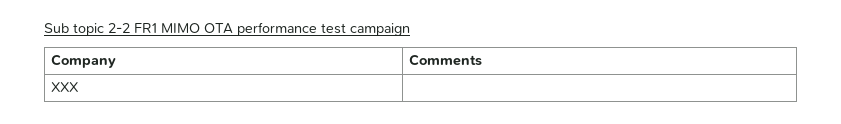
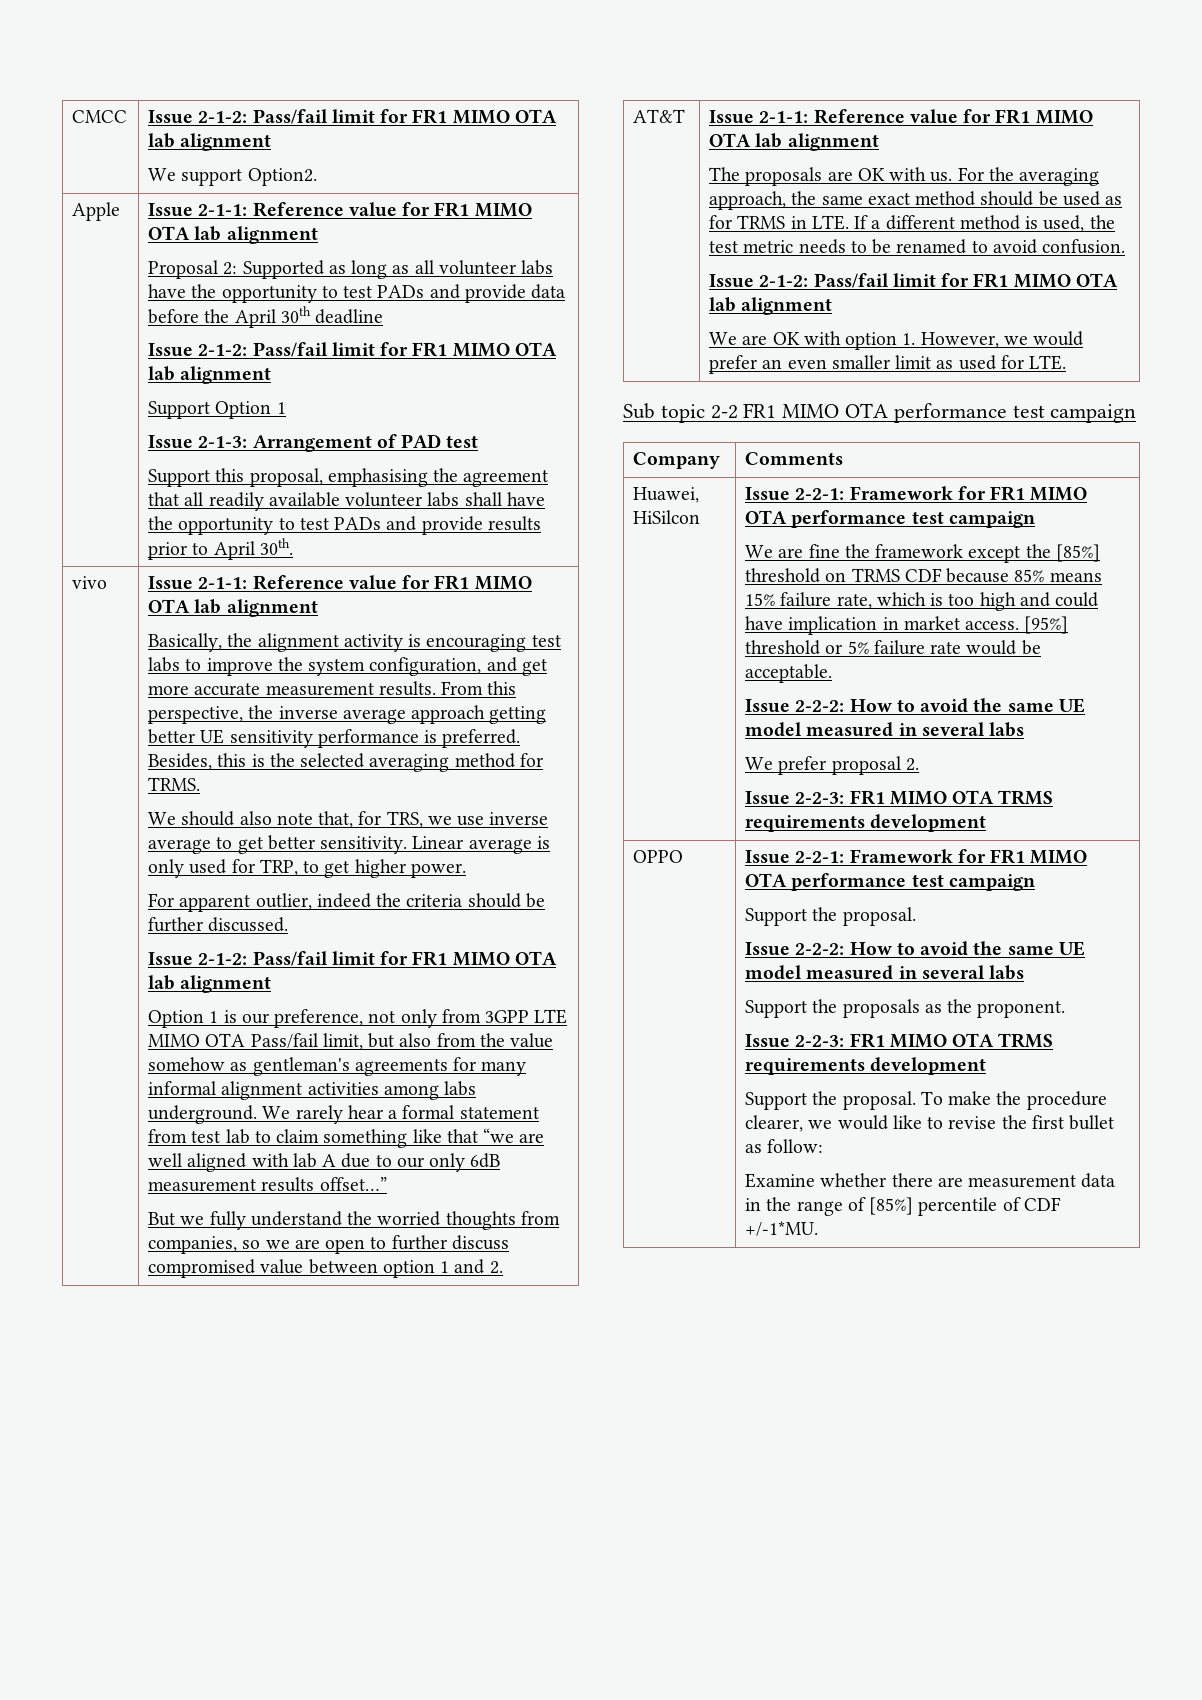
(44, 28) none -> [72,110,128,123] [148,109,557,124] [148,133,272,151] [148,168,317,186] [72,202,121,221] [148,202,532,217] [148,226,318,244] [148,260,554,279] [148,284,566,303] [148,306,384,328] [148,342,557,357] [148,366,272,384] [148,401,286,419] [148,434,479,452] [148,468,549,487] [148,492,545,511] [148,516,541,535] [148,538,293,560] [72,576,108,589] [148,575,532,590] [148,599,318,617] [148,633,561,652] [148,657,547,676] [148,681,517,696] [148,705,547,724] [148,729,521,748] [148,753,543,772] [148,777,201,791] [148,811,549,828] [148,835,550,854] [148,859,466,878] [148,893,545,912] [148,917,289,932] [148,951,557,966] [148,975,272,993] [148,1009,568,1028] [148,1033,554,1050] [148,1057,527,1076] [148,1081,477,1100] [148,1105,539,1124] [148,1128,545,1148] [148,1153,501,1172] [148,1177,387,1192] [148,1211,560,1230] [148,1235,509,1254] [148,1259,503,1278] [633,109,686,123] [709,109,1093,124] [709,133,879,151] [709,167,1100,186] [709,191,1123,210] [709,215,1115,232] [709,239,1126,254] [709,273,1118,288] [709,297,833,315] [709,331,1084,350] [709,355,1067,374] CMCC | Issue 2-1-2: Pass/fail limit for FR1 MIMO OTA lab alignment // We support Option2. // Apple | Issue 2-1-1: Reference value for FR1 MIMO OTA lab alignment // Proposal 2: Supported as long as all volunteer labs have the opportunity to test PADs and provide data before the April 30th deadline // Issue 2-1-2: Pass/fail limit for FR1 MIMO OTA lab alignment // Support Option 1 // Issue 2-1-3: Arrangement of PAD test // Support this proposal, emphasising the agreement that all readily available volunteer labs shall have the opportunity to test PADs and provide results prior to April 30th. // vivo | Issue 2-1-1: Reference value for FR1 MIMO OTA lab alignment // Basically, the alignment activity is encouraging test labs to improve the system configuration, and get more accurate measurement results. From this perspective, the inverse average approach getting better UE sensitivity performance is preferred. Besides, this is the selected averaging method for TRMS. // We should also note that, for TRS, we use inverse average to get better sensitivity. Linear average is only used for TRP, to get higher power. // For apparent outlier, indeed the criteria should be further discussed. // Issue 2-1-2: Pass/fail limit for FR1 MIMO OTA lab alignment // Option 1 is our preference, not only from 3GPP LTE MIMO OTA Pass/fail limit, but also from the value somehow as gentleman's agreements for many informal alignment activities among labs underground. We rarely hear a formal statement from test lab to claim something like that “we are well aligned with lab A due to our only 6dB measurement results offset…” // But we fully understand the worried thoughts from companies, so we are open to further discuss compromised value between option 1 and 2. // AT&T | Issue 2-1-1: Reference value for FR1 MIMO OTA lab alignment // The proposals are OK with us. For the averaging approach, the same exact method should be used as for TRMS in LTE. If a different method is used, the test metric needs to be renamed to avoid confusion. // Issue 2-1-2: Pass/fail limit for FR1 MIMO OTA lab alignment // We are OK with option 1. However, we would prefer an even smaller limit as used for LTE. //
[50,82,79,92] XXX | -> [633,487,700,503] [633,510,701,524] [745,486,1088,501] [745,510,1035,528] [745,544,1100,563] [745,568,1102,583] [745,592,1099,611] [745,616,1069,635] [745,640,1041,655] [745,664,833,683] [745,698,1085,713] [745,722,1025,737] [745,756,919,775] [745,790,1054,805] [745,814,987,832] [633,850,684,863] [745,849,1088,864] [745,873,1035,891] [745,907,916,926] [745,941,1085,956] [745,965,1025,980] [745,999,1066,1018] [745,1033,1054,1048] [745,1057,987,1075] [745,1091,1107,1110] [745,1115,1115,1132] [745,1139,824,1153] [745,1173,1116,1188] [745,1197,1061,1216] [745,1221,819,1236] Huawei, HiSilcon | Issue 2-2-1: Framework for FR1 MIMO OTA performance test campaign // We are fine the framework except the [85%] threshold on TRMS CDF because 85% means 15% failure rate, which is too high and could have implication in market access. [95%] threshold or 5% failure rate would be acceptable. // Issue 2-2-2: How to avoid the same UE model measured in several labs // We prefer proposal 2. // Issue 2-2-3: FR1 MIMO OTA TRMS requirements development // OPPO | Issue 2-2-1: Framework for FR1 MIMO OTA performance test campaign // Support the proposal. // Issue 2-2-2: How to avoid the same UE model measured in several labs // Support the proposals as the proponent. // Issue 2-2-3: FR1 MIMO OTA TRMS requirements development // Support the proposal. To make the procedure clearer, we would like to revise the first bullet as follow: // Examine whether there are measurement data in the range of [85%] percentile of CDF +/-1*MU.

